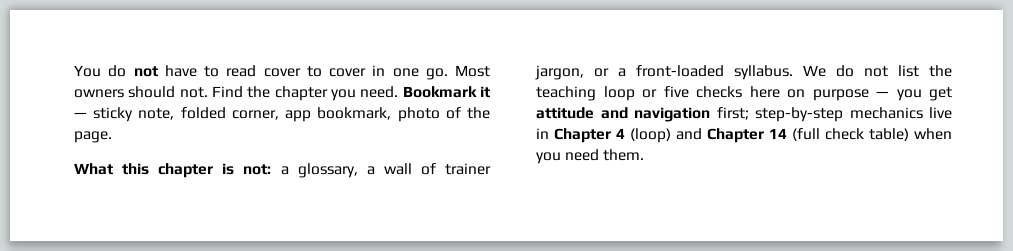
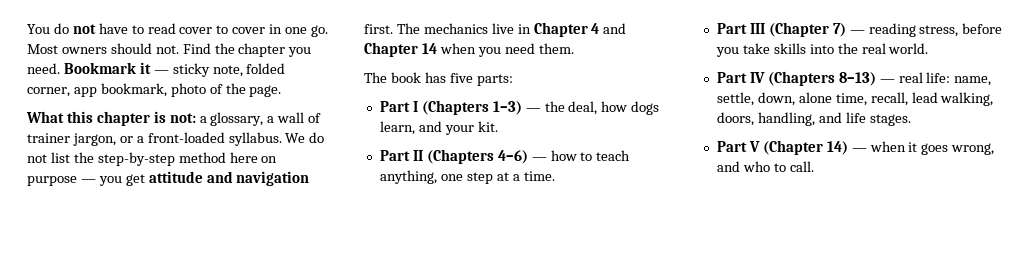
[536,86,742,101] teaching loop or five checks -> [97,152,226,166] step-by-step method
[716,107,843,122] first; step-by-step -> [364,23,420,34] first. The
[630,128,671,143] (loop) -> (600, 28) none
[792,128,909,141] (full check table) -> (437, 48) none
(645, 155) none -> [364,72,513,86] [379,100,660,115] [379,121,498,135] [379,149,631,164] [379,170,555,184] [716,22,1003,37] [715,43,929,57] [716,71,992,86] [716,92,994,106] [716,112,911,126] [716,140,995,155] [716,161,814,172] // The book has five parts: // Part I (Chapters 1–3) — the deal, how dogs learn, and your kit. // Part II (Chapters 4–6) — how to teach anything, one step at a time. // Part III (Chapter 7) — reading stress, before you take skills into the real world. // Part IV (Chapters 8–13) — real life: name, settle, down, alone time, recall, lead walking, doors, handling, and life stages. // Part V (Chapter 14) — when it goes wrong, and who to call.

